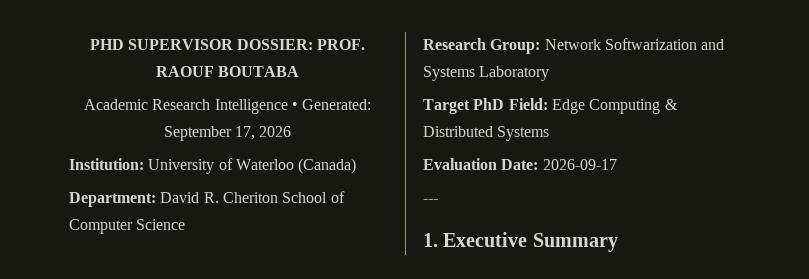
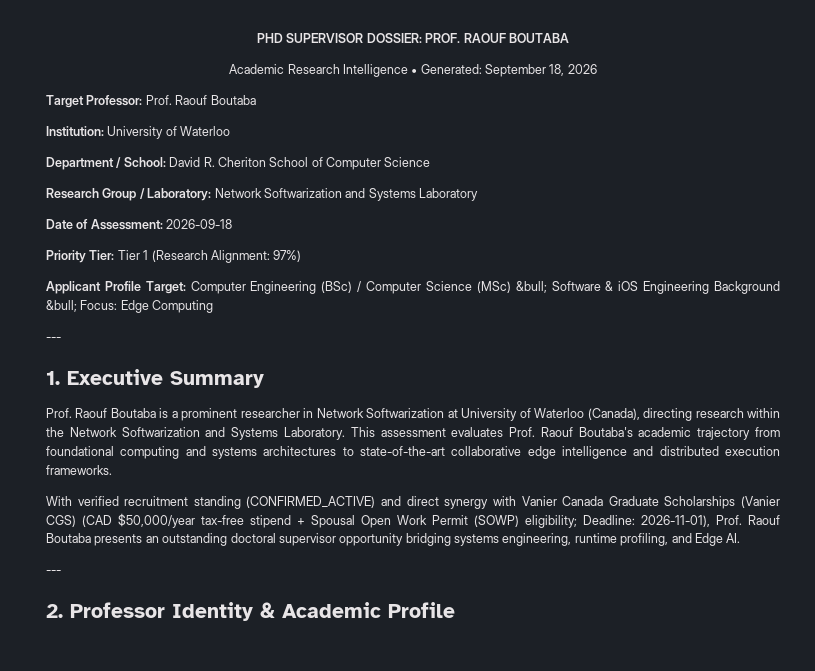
[235,126,255,140] 17, -> [549,64,565,76] 18,
(292, 131) none -> [46,95,256,108] // Target Professor: Prof. Raouf Boutaba
[298,158,357,174] [69,192,156,207] (Canada) // Department: -> [46,157,166,170] // Department / School:
[490,39,541,54] Group: -> [102,188,212,201] Group / Laboratory:
[423,98,678,114] [423,126,550,141] [423,158,617,170] [423,199,438,203] [423,232,618,252] Target PhD Field: Edge Computing & Distributed Systems // Evaluation Date: 2026-09-17 // --- // 1. Executive Summary -> [46,219,233,230] [46,250,302,263] [46,281,781,294] [46,300,214,313] [46,337,61,341] [46,369,264,388] [46,408,781,421] [46,427,781,440] [46,446,781,459] [46,465,112,475] [46,496,781,509] [46,513,780,528] [46,533,741,546] [46,570,61,574] [46,602,455,621] Date of Assessment: 2026-09-18 // Priority Tier: Tier 1 (Research Alignment: 97%) // Applicant Profile Target: Computer Engineering (BSc) / Computer Science (MSc) &bull; Software & iOS Engineering Background &bull; Focus: Edge Computing // --- // 1. Executive Summary // Prof. Raouf Boutaba is a prominent researcher in Network Softwarization at University of Waterloo (Canada), directing research within the Network Softwarization and Systems Laboratory. This assessment evaluates Prof. Raouf Boutaba's academic trajectory from foundational computing and systems architectures to state-of-the-art collaborative edge intelligence and distributed execution frameworks. // With verified recruitment standing (CONFIRMED_ACTIVE) and direct synergy with Vanier Canada Graduate Scholarships (Vanier CGS) (CAD $50,000/year tax-free stipend + Spousal Open Work Permit (SOWP) eligibility; Deadline: 2026-11-01), Prof. Raouf Boutaba presents an outstanding doctoral supervisor opportunity bridging systems engineering, runtime profiling, and Edge AI. // --- // 2. Professor Identity & Academic Profile

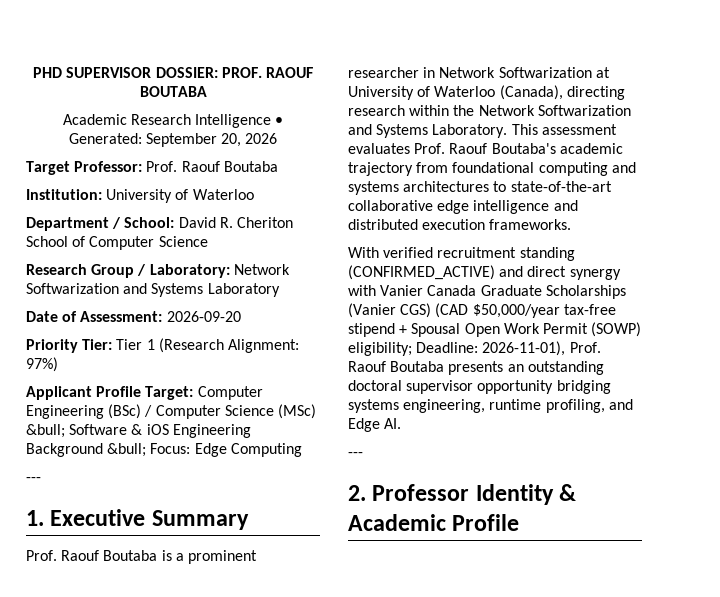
[549,64,565,76] 18, -> [221,133,242,147] 20,
[166,219,233,229] 2026-09-18 -> [166,311,241,322] 2026-09-20

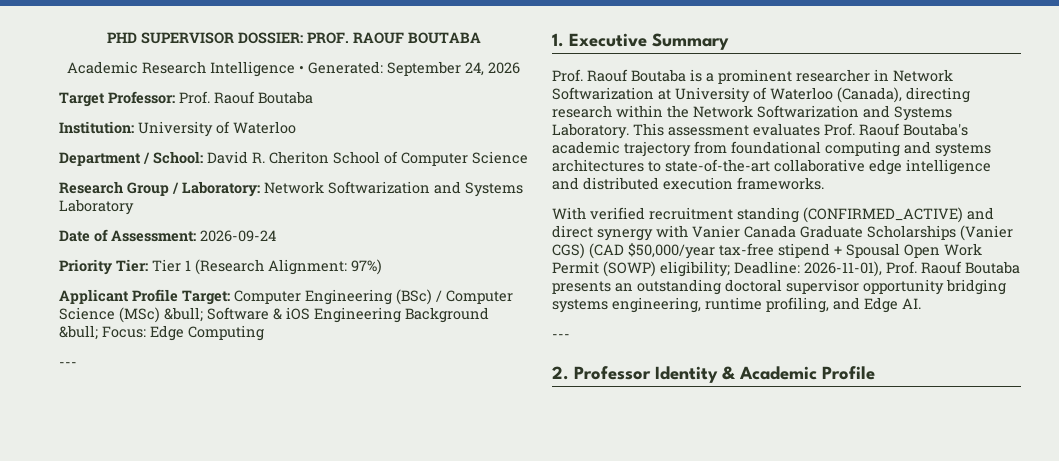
[221,133,242,147] 20, -> [465,62,484,76] 24,
[166,311,241,322] 2026-09-20 -> [200,230,276,242] 2026-09-24

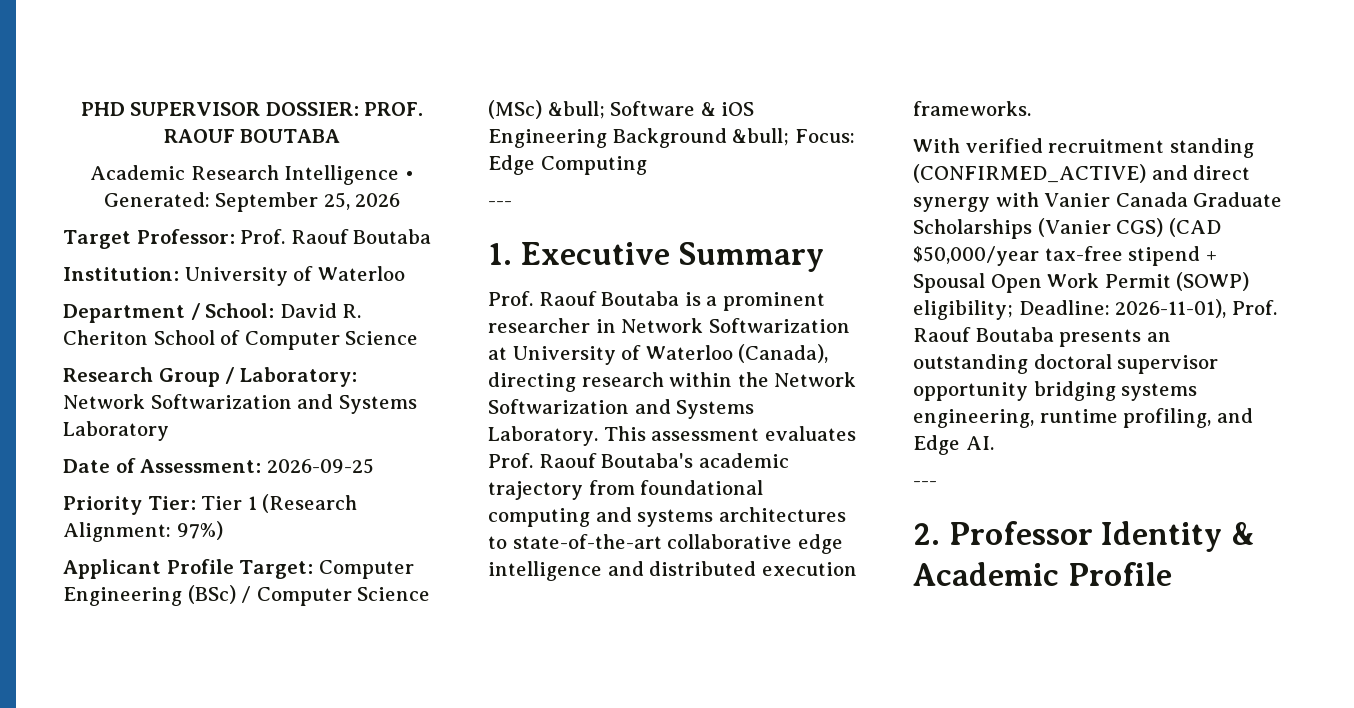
[465,62,484,76] 24, -> [323,192,350,210] 25,
[200,230,276,242] 2026-09-24 -> [266,458,374,474] 2026-09-25

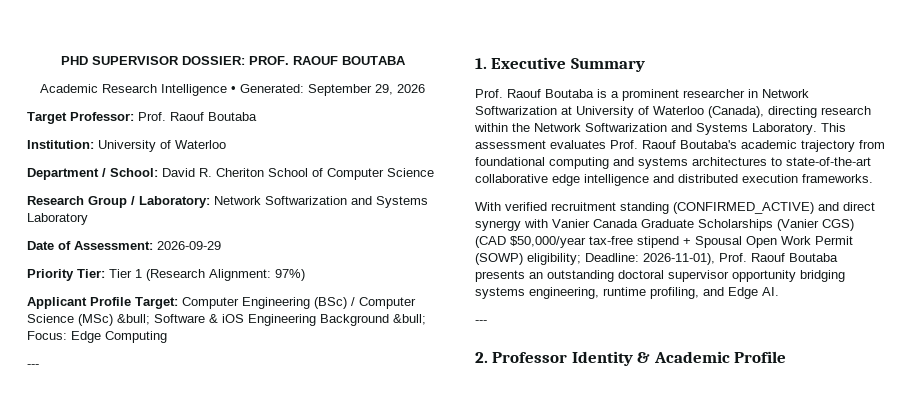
[323,192,350,210] 25, -> [375,84,393,95] 29,
[266,458,374,474] 2026-09-25 -> [157,241,221,250] 2026-09-29

